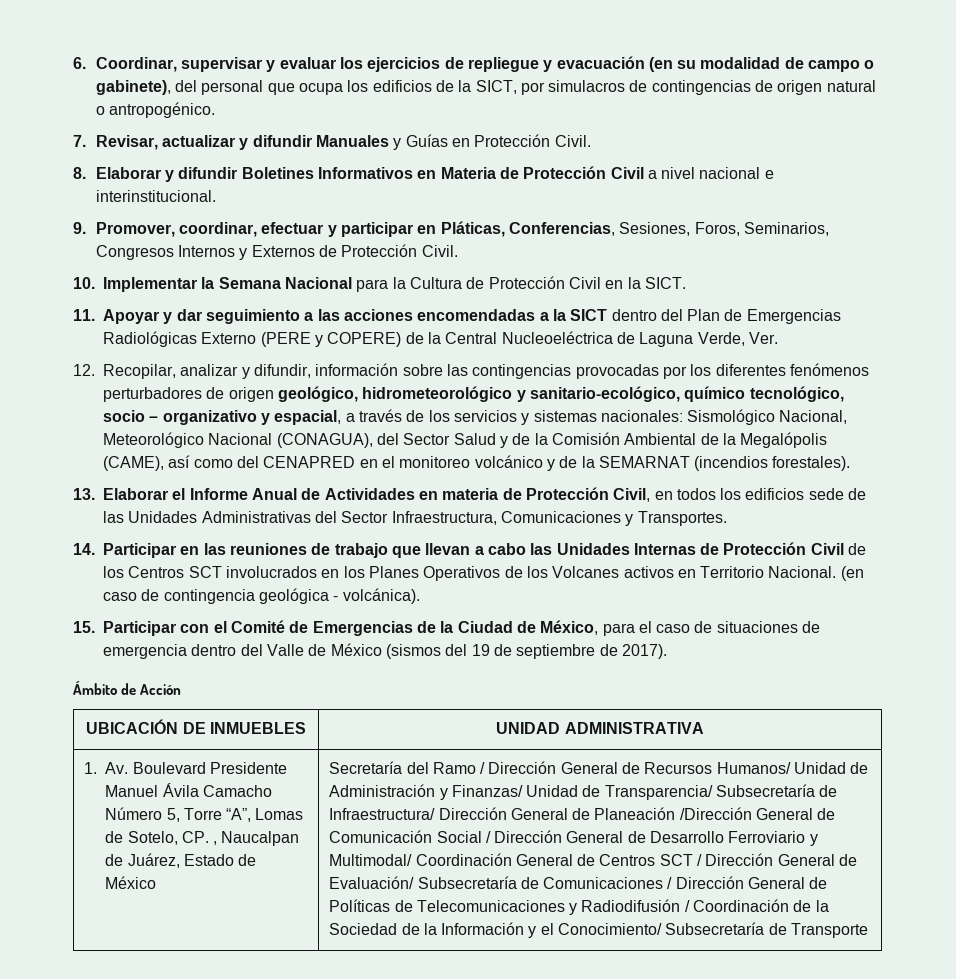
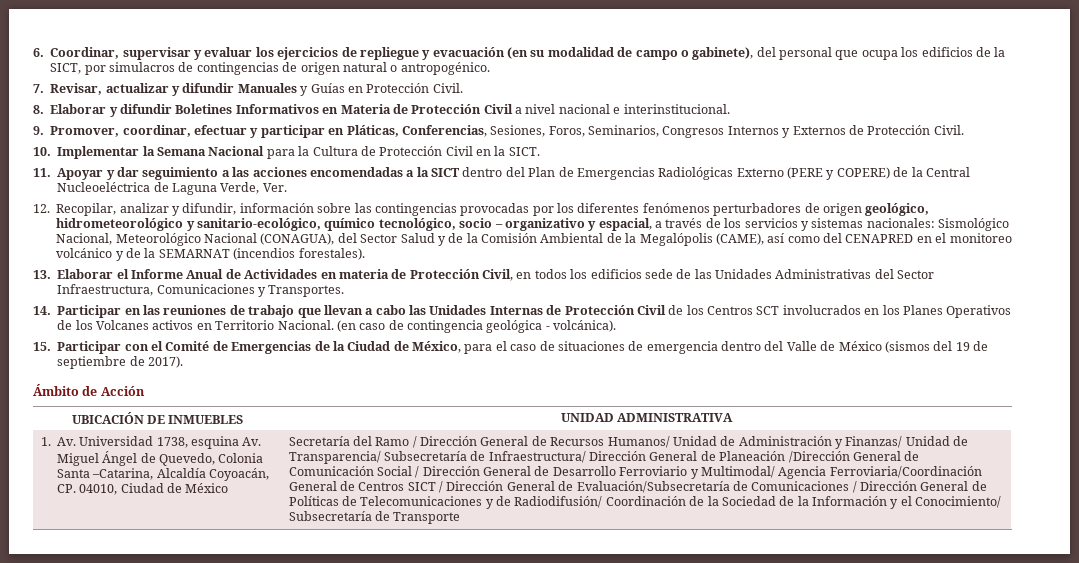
[132,762,287,774] [105,783,272,797] [105,807,304,822] [105,831,300,846] [105,853,234,868] Boulevard Presidente Manuel Ávila Camacho Número 5, Torre “A”, Lomas de Sotelo, CP. , Naucalpan de Juárez, Estado -> [79,436,262,449] [56,451,264,466] [56,468,269,481] [56,483,164,495] Universidad 1738, esquina Av. Miguel Ángel de Quevedo, Colonia Santa –Catarina, Alcaldía Coyoacán, CP. 04010, Ciudad
[415,853,512,866] Coordinación -> [778,466,982,479] Agencia Ferroviaria/Coordinación
[659,853,858,866] [329,876,517,889] SCT / Dirección General de Evaluación/ Subsecretaría -> [407,481,730,493] SICT / Dirección General de Evaluación/Subsecretaría
[581,899,690,912] Radiodifusión / -> [496,496,603,508] de Radiodifusión/

